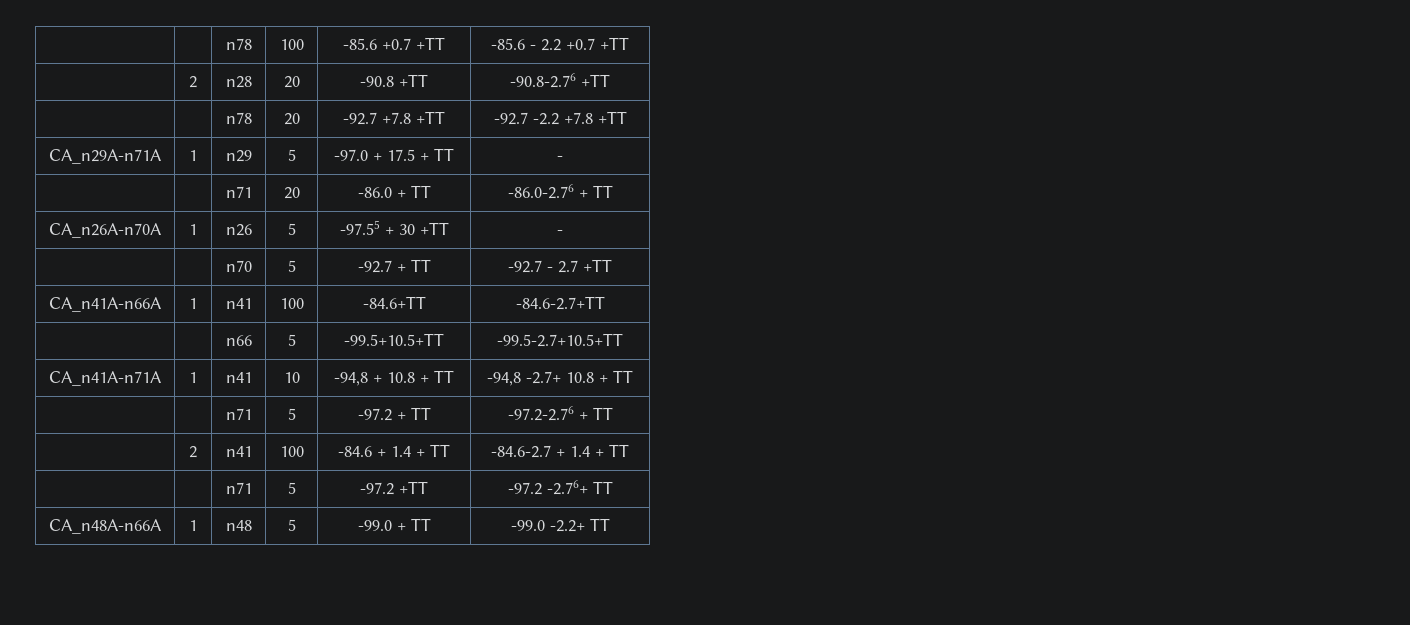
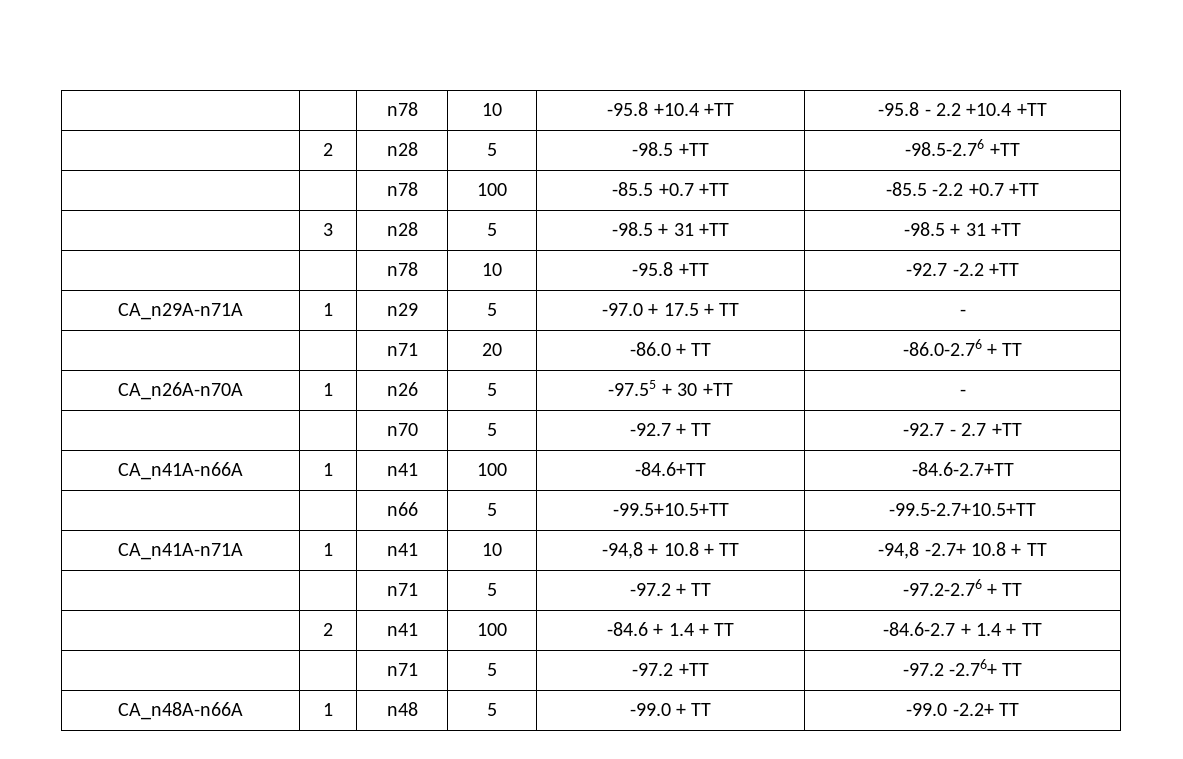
[225,38,252,50] [279,39,304,50] [343,37,445,50] [491,38,525,50] | | n78 | 100 | -85.6 +0.7 +TT | -85.6 -> [386,102,418,116] [482,103,502,116] [607,102,734,116] [878,102,920,116] | | n78 | 10 | -95.8 +10.4 +TT | -95.8
[566,38,595,50] +0.7 -> [966,103,1012,116] +10.4
[283,76,300,88] [360,74,428,87] [510,73,610,88] [225,112,252,124] [283,113,300,125] [343,112,411,125] 20 | -90.8 +TT | -90.8-2.76 +TT // | | n78 | 20 | -92.7 +7.8 -> [487,143,497,156] [632,142,709,156] [905,139,1020,156] [386,182,418,196] [477,183,507,196] [612,182,729,196] [885,182,1040,196] [323,223,333,236] [386,222,418,236] [487,223,497,236] [611,222,730,236] [903,222,1022,236] [386,262,418,276] [482,263,502,276] [632,262,674,276] 5 | -98.5 +TT | -98.5-2.76 +TT // | | n78 | 100 | -85.5 +0.7 +TT | -85.5 -2.2 +0.7 +TT // | 3 | n28 | 5 | -98.5 + 31 +TT | -98.5 + 31 +TT // | | n78 | 10 | -95.8
[563,112,593,124] +7.8 -> (984, 269) none

